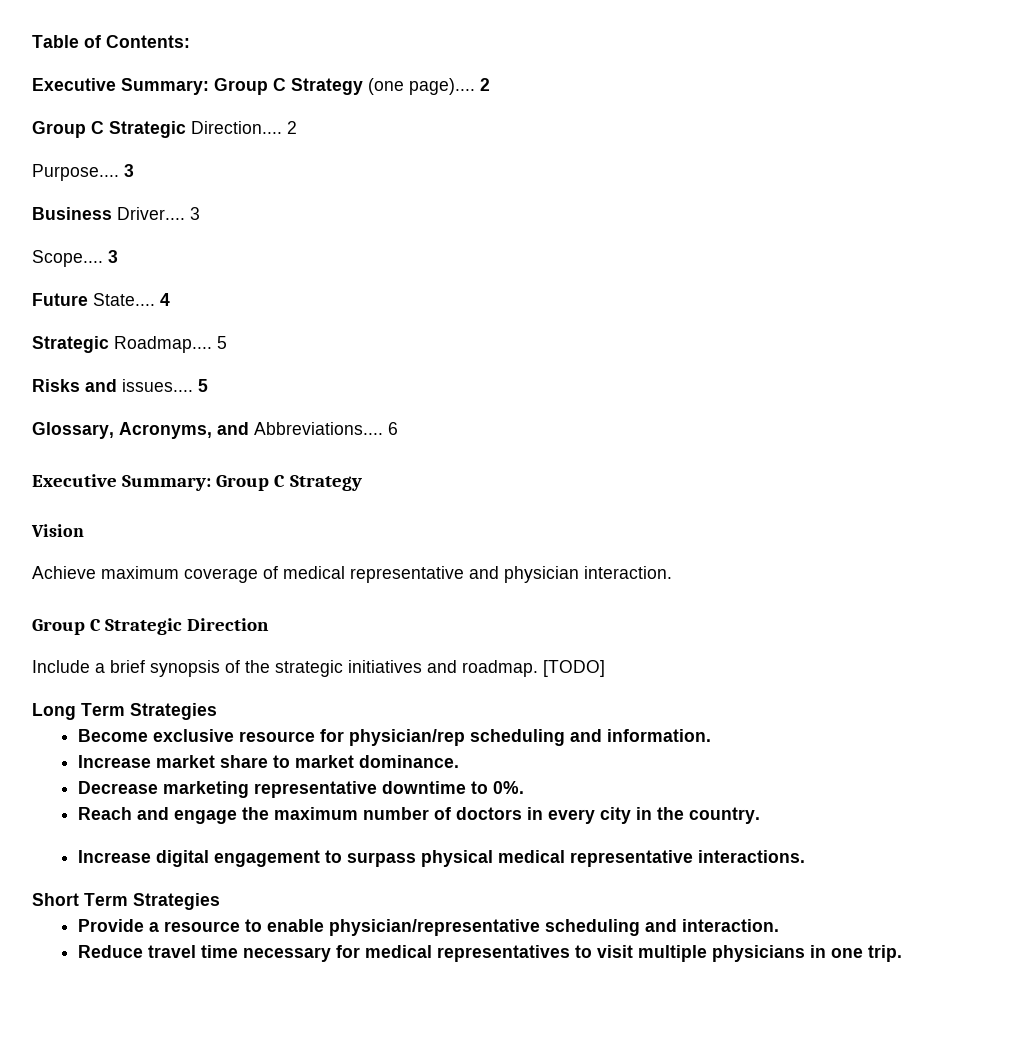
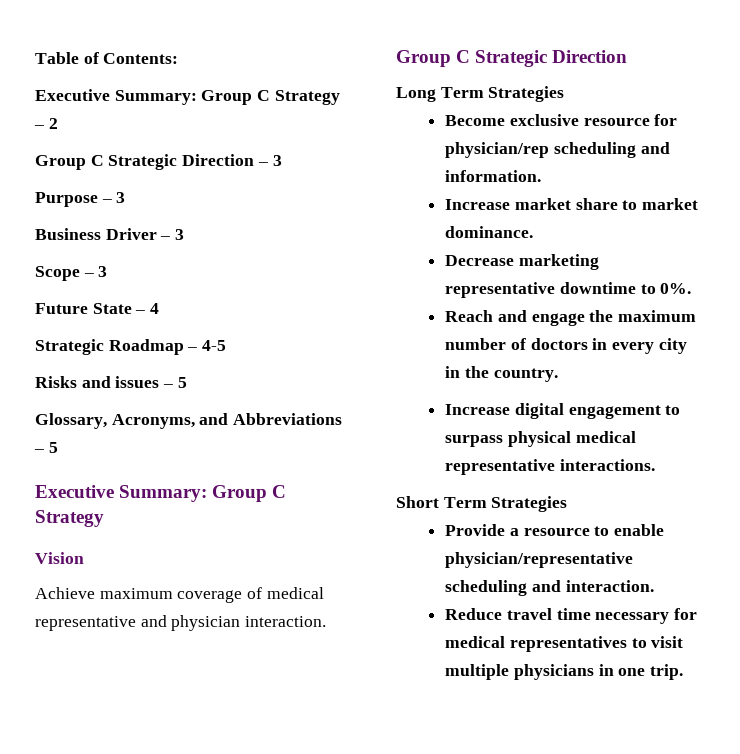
[368,78,475,95] (one page).... -> [34,125,44,129] –
[191,121,297,134] [32,164,119,181] Direction.... 2 // Purpose.... -> [182,154,282,166] [35,192,112,207] Direction – 3 // Purpose –
[117,207,200,220] [32,250,103,267] Driver.... 3 // Scope.... -> [105,228,185,240] [35,266,94,281] Driver – 3 // Scope –
[93,293,155,306] State.... -> [92,303,146,314] State –
[114,336,227,353] Roadmap.... 5 -> [108,339,227,355] Roadmap – 4-5
[122,379,193,392] issues.... -> [115,376,174,388] issues –
[254,422,398,435] Abbreviations.... 6 -> [233,413,343,425] [34,442,58,453] Abbreviations – 5
[32,660,605,677] // Include a brief synopsis of the strategic initiatives and roadmap. [TODO] -> (628, 56) none

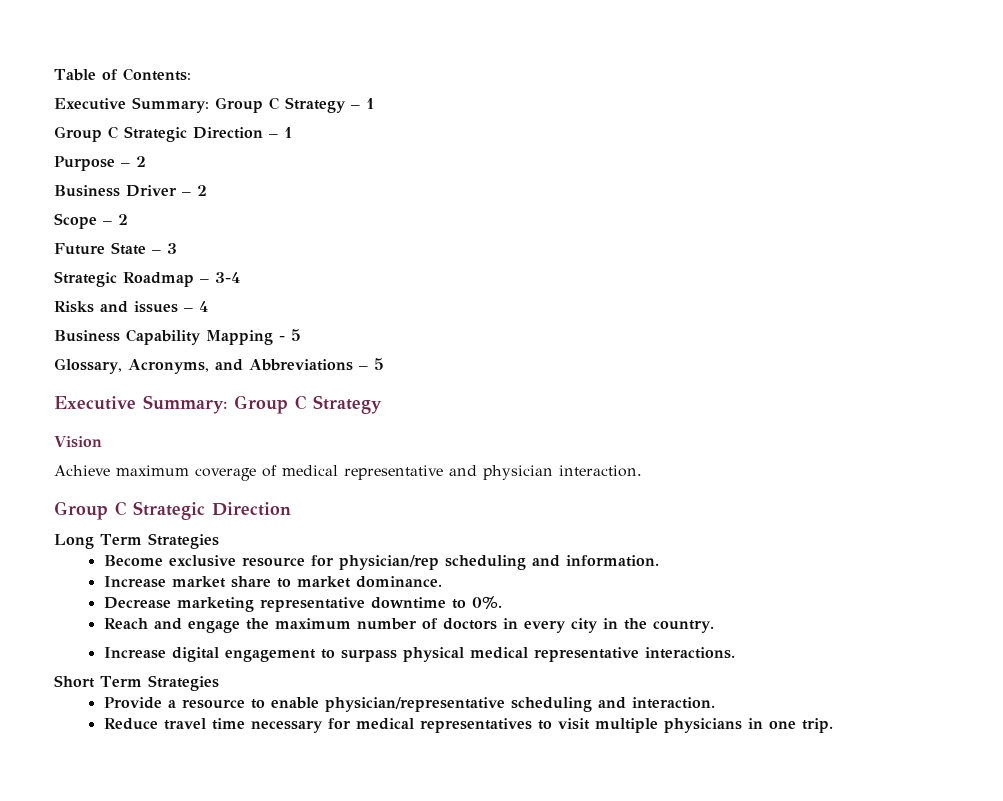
[48,118,58,129] 2 -> [366,98,375,109] 1
[272,155,282,166] 3 -> [284,127,293,138] 1
[116,192,126,203] 3 -> [136,156,146,167] 2
[175,229,185,240] 3 -> [197,185,207,196] 2
[98,266,108,277] 3 -> [118,214,128,225] 2
[150,303,160,314] 4 -> [167,243,177,254] 3
[202,340,227,351] 4-5 -> [215,272,240,283] 3-4
(174, 386) none -> [199,301,208,312] [54,329,285,345] 4 // Business Capability Mapping -

